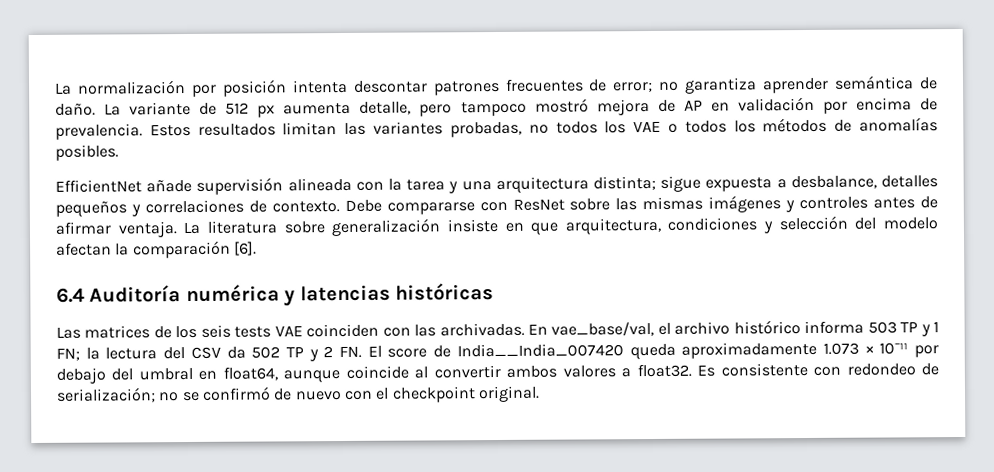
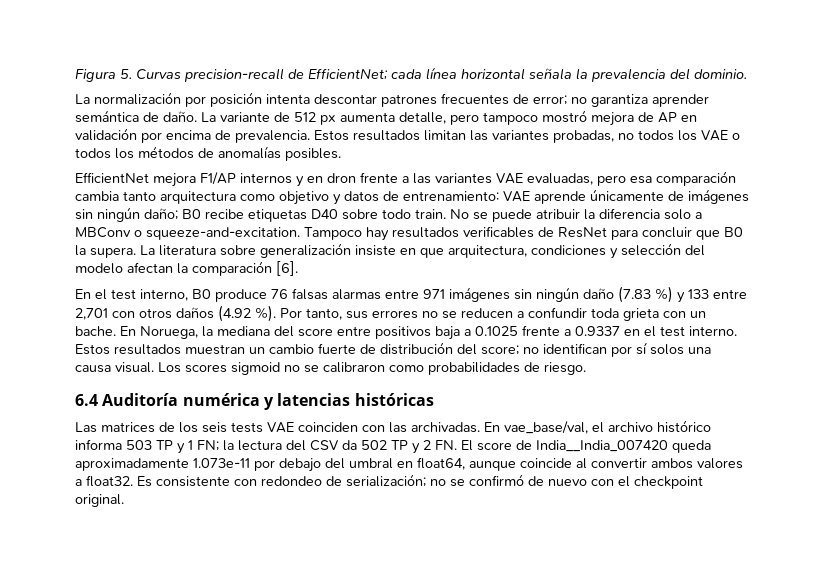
(55, 88) none -> [75,67,747,82] Figura 5. Curvas precision-recall de EfficientNet; cada línea horizontal señala la prevalencia del dominio. //
[146,175,939,195] [55,195,938,217] [55,221,178,238] añade supervisión alineada con la tarea y una arquitectura distinta; sigue expuesta a desbalance, detalles pequeños y correlaciones de contexto. Debe compararse con ResNet sobre las mismas imágenes y controles antes de afirmar ventaja. -> [153,171,736,187] [75,189,749,205] [75,207,702,222] [75,226,743,241] [75,245,136,258] mejora F1/AP internos y en dron frente a las variantes VAE evaluadas, pero esa comparación cambia tanto arquitectura como objetivo y datos de entrenamiento: VAE aprende únicamente de imágenes sin ningún daño; B0 recibe etiquetas D40 sobre todo train. No se puede atribuir la diferencia solo a MBConv o squeeze-and-excitation. Tampoco hay resultados verificables de ResNet para concluir que B0 la supera.
(257, 248) none -> [75,286,747,303] [75,305,706,322] [75,325,737,340] [75,342,711,357] [75,362,586,375] // En el test interno, B0 produce 76 falsas alarmas entre 971 imágenes sin ningún daño (7.83 %) y 133 entre 2,701 con otros daños (4.92 %). Por tanto, sus errores no se reducen a confundir toda grieta con un bache. En Noruega, la mediana del score entre positivos baja a 0.1025 frente a 0.9337 en el test interno. Estos resultados muestran un cambio fuerte de distribución del score; no identifican por sí solos una causa visual. Los scores sigmoid no se calibraron como probabilidades de riesgo.
[822,342,909,355] 1.073 × 10⁻¹¹ -> [193,458,250,468] 1.073e-11

